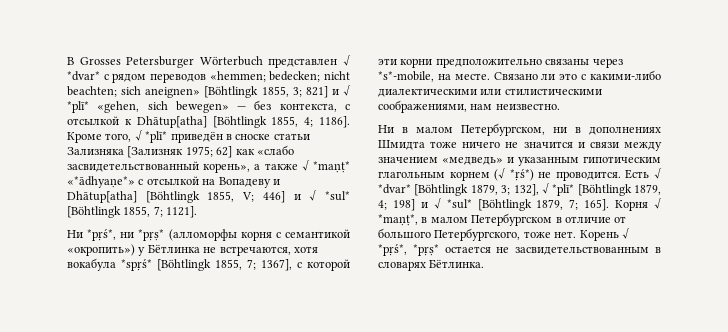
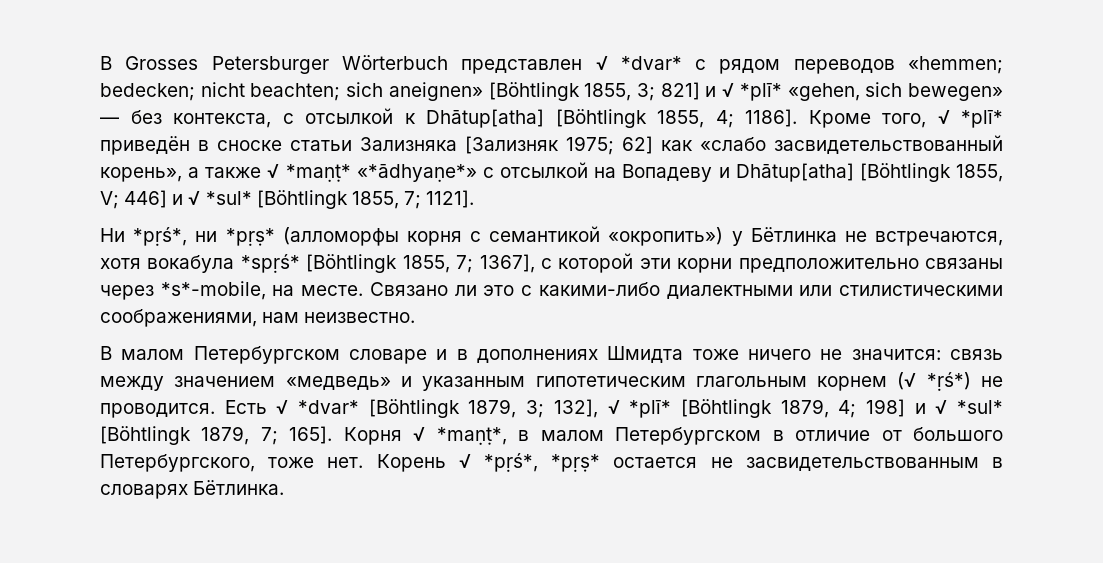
[378,88,477,97] диалектическими -> [666,285,793,299] диалектными
[378,123,567,136] Ни в малом Петербургском, ни -> [100,346,448,364] В малом Петербургском словаре и
[523,141,619,148] значится и связи -> [851,349,1004,360] значится: связь
[583,156,661,163] гипотическим -> [535,376,686,387] гипотетическим

